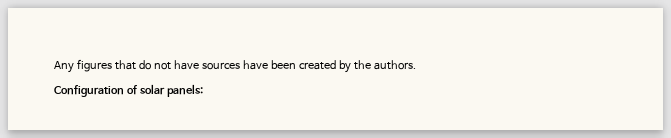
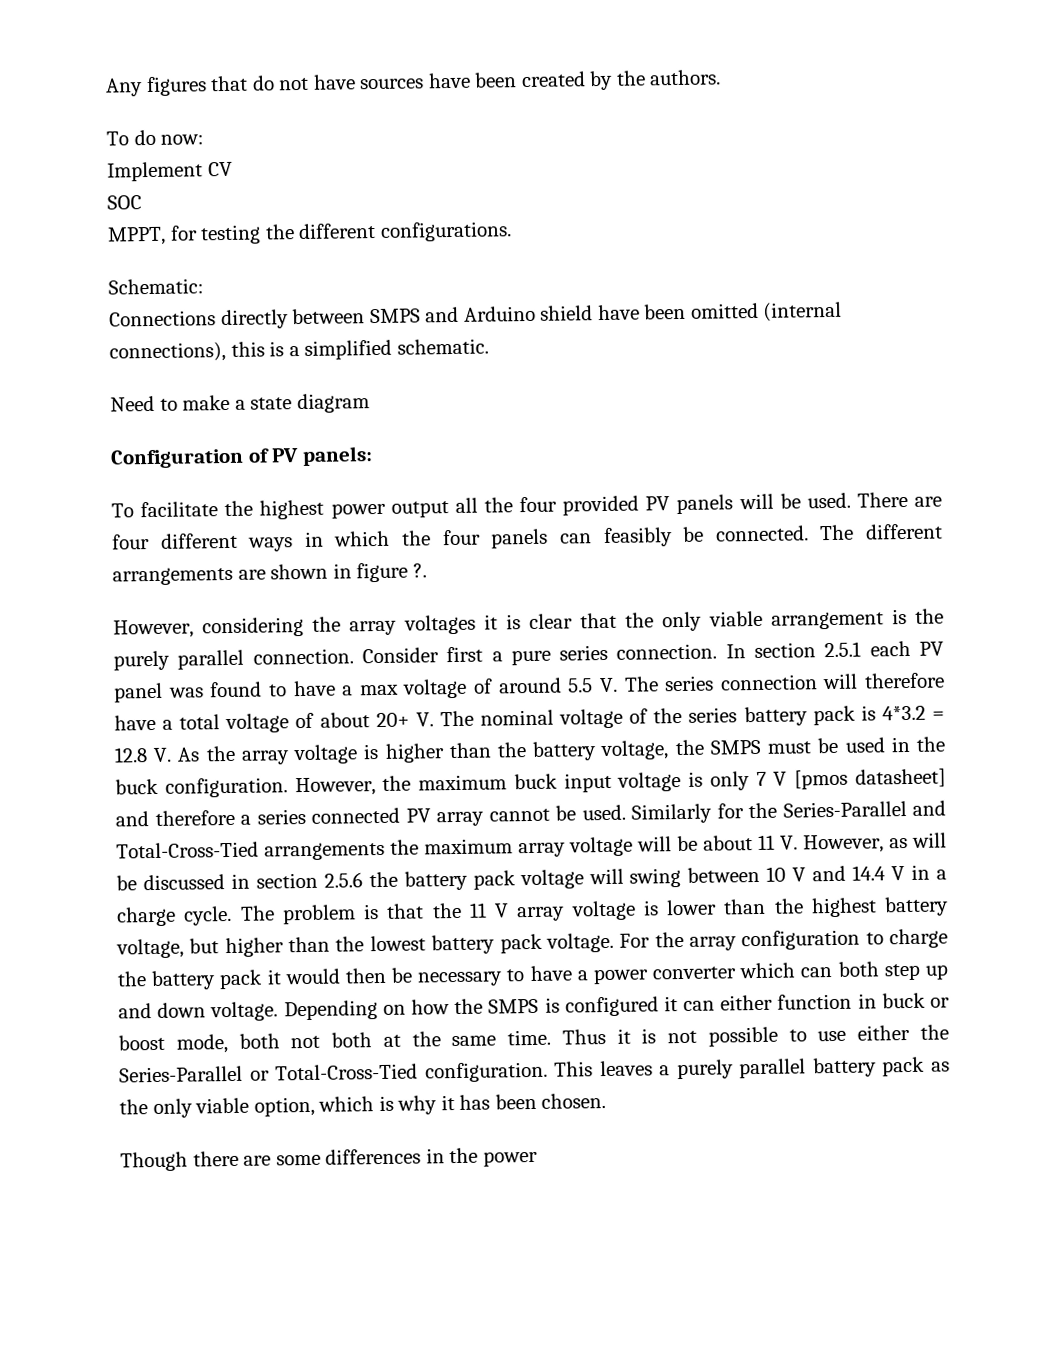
(416, 65) none -> [106,129,205,146] [107,161,233,182] [107,195,142,210] [107,221,512,246] [108,278,204,295] [109,301,843,330] [109,338,489,363] [110,393,370,414] // To do now: // Implement CV // SOC // MPPT, for testing the different configurations. // Schematic: // Connections directly between SMPS and Arduino shield have been omitted (internal connections), this is a simplified schematic. // Need to make a state diagram
[139,84,165,95] solar -> [271,448,300,463] PV
(203, 90) none -> [111,491,942,520] [112,523,944,552] [112,562,427,586] [113,608,944,639] [113,640,944,671] [114,672,945,703] [114,705,945,734] [114,736,945,765] [115,768,947,798] [115,800,946,827] [116,832,947,861] [116,864,948,891] [116,896,949,927] [116,928,949,959] [117,961,949,991] [118,992,950,1022] [118,1024,949,1054] [119,1056,950,1083] [119,1093,607,1119] [120,1147,538,1172] // To facilitate the highest power output all the four provided PV panels will be used. There are four different ways in which the four panels can feasibly be connected. The different arrangements are shown in figure ?. // However, considering the array voltages it is clear that the only viable arrangement is the purely parallel connection. Consider first a pure series connection. In section 2.5.1 each PV panel was found to have a max voltage of around 5.5 V. The series connection will therefore have a total voltage of about 20+ V. The nominal voltage of the series battery pack is 4*3.2 = 12.8 V. As the array voltage is higher than the battery voltage, the SMPS must be used in the buck configuration. However, the maximum buck input voltage is only 7 V [pmos datasheet] and therefore a series connected PV array cannot be used. Similarly for the Series-Parallel and Total-Cross-Tied arrangements the maximum array voltage will be about 11 V. However, as will be discussed in section 2.5.6 the battery pack voltage will swing between 10 V and 14.4 V in a charge cycle. The problem is that the 11 V array voltage is lower than the highest battery voltage, but higher than the lowest battery pack voltage. For the array configuration to charge the battery pack it would then be necessary to have a power converter which can both step up and down voltage. Depending on how the SMPS is configured it can either function in buck or boost mode, both not both at the same time. Thus it is not possible to use either the Series-Parallel or Total-Cross-Tied configuration. This leaves a purely parallel battery pack as the only viable option, which is why it has been chosen. // Though there are some differences in the power

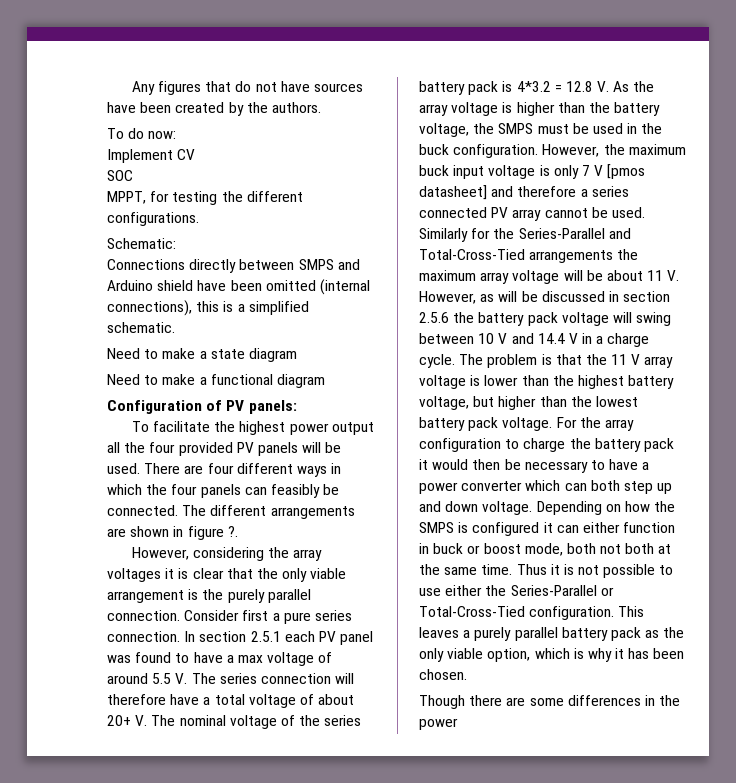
(370, 403) none -> [107,374,325,388] // Need to make a functional diagram

